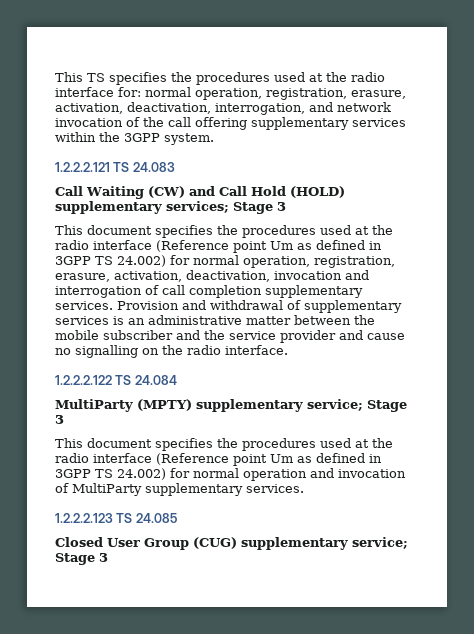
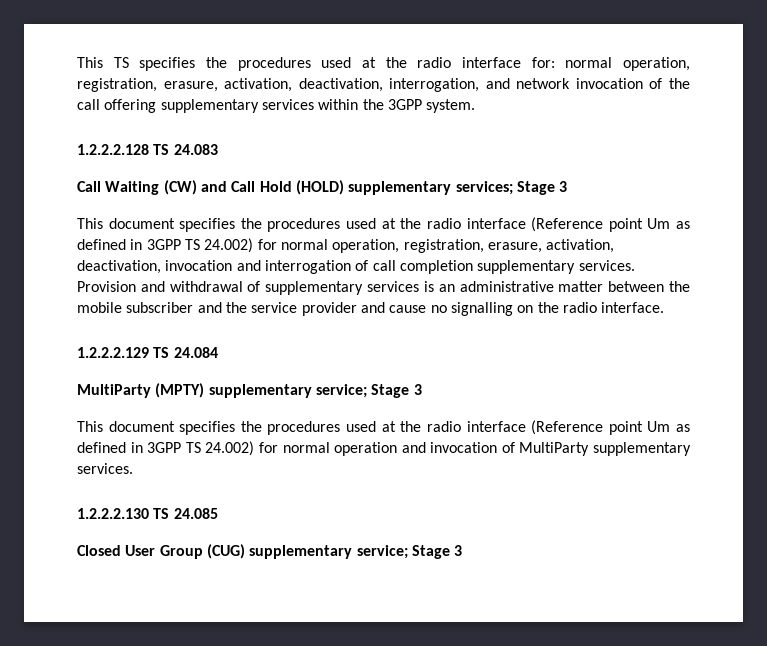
[55,162,110,172] 1.2.2.2.121 -> [77,144,149,155] 1.2.2.2.128
[55,375,112,385] 1.2.2.2.122 -> [77,347,149,358] 1.2.2.2.129
[55,513,113,523] 1.2.2.2.123 -> [77,508,149,519] 1.2.2.2.130

